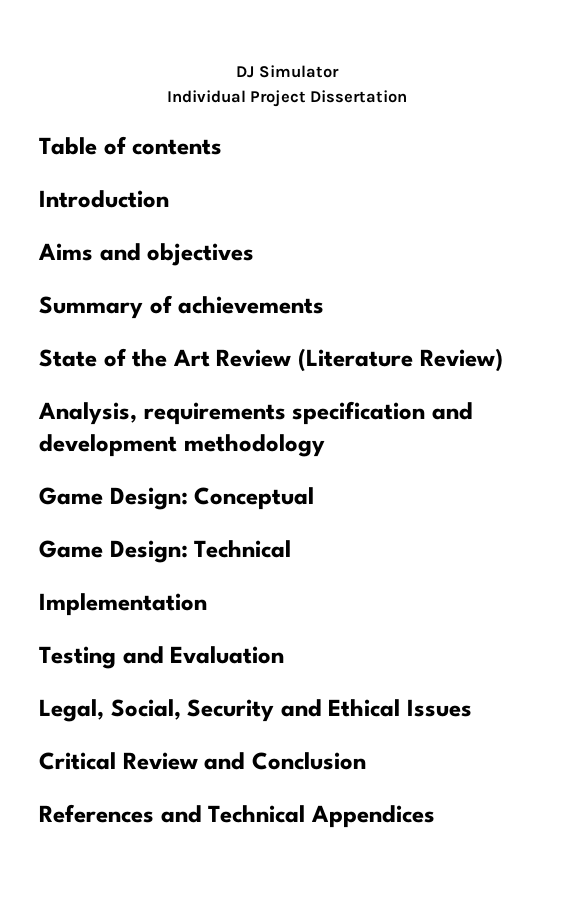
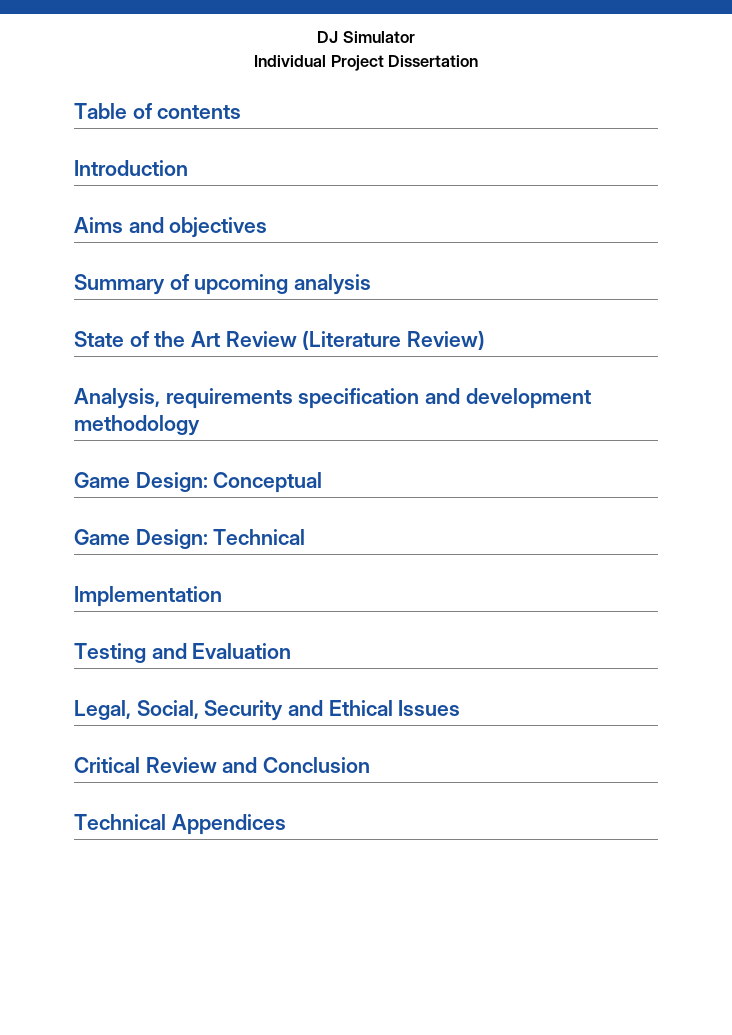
[178,296,325,314] achievements -> [194,274,372,295] upcoming analysis
[39,804,202,823] References and -> (371, 765) none

